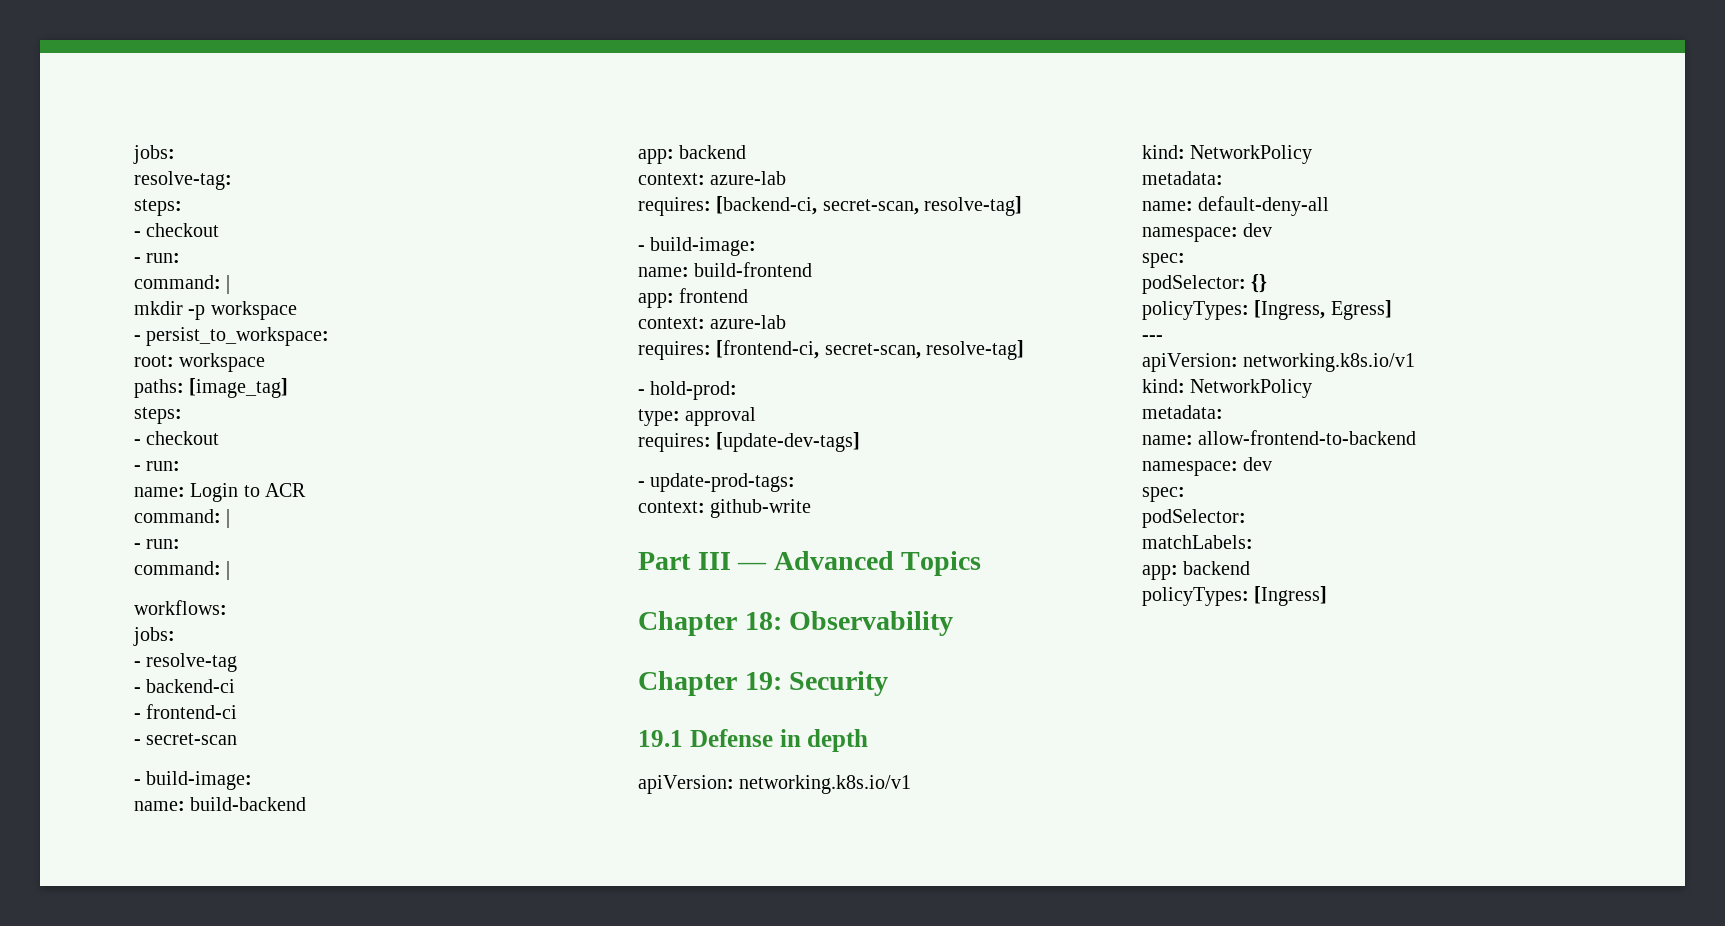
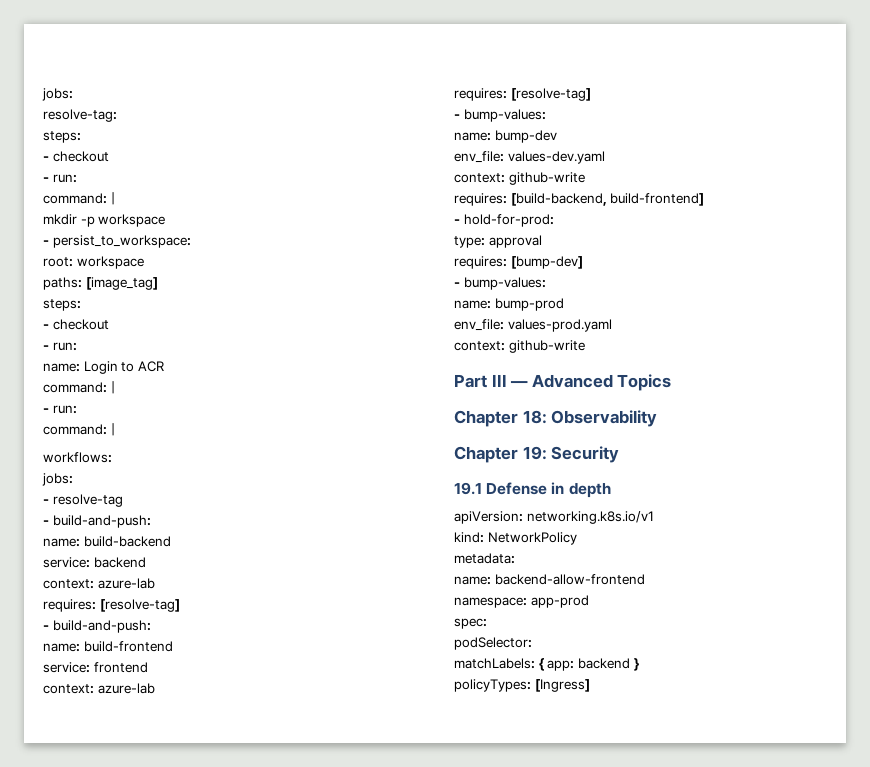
[146,679,236,693] [134,704,238,719] [134,733,238,745] [134,771,253,790] backend-ci // - frontend-ci // - secret-scan // - build-image: -> [52,515,151,528] build-and-push:
[638,149,674,164] app: -> [43,557,90,568] service:
[716,196,1023,216] [638,237,757,256] [backend-ci, secret-scan, resolve-tag] // - build-image: -> [99,599,180,612] [43,620,151,633] [resolve-tag] // - build-and-push:
[638,293,674,308] app: -> [43,662,90,673] service:
[716,340,1025,360] [638,381,738,400] [frontend-ci, secret-scan, resolve-tag] // - hold-prod: -> [510,88,591,101] [454,109,546,122] [454,130,557,143] [454,151,605,164] [454,172,585,185] [454,193,705,206] [454,214,554,227] [resolve-tag] // - bump-values: // name: bump-dev // env_file: values-dev.yaml // context: github-write // requires: [build-backend, build-frontend] // - hold-for-prod:
[716,432,861,452] [638,473,796,492] [update-dev-tags] // - update-prod-tags: -> [510,256,583,269] [454,277,546,290] [454,298,564,311] [454,319,612,332] [bump-dev] // - bump-values: // name: bump-prod // env_file: values-prod.yaml
[1198,196,1330,216] [1142,223,1273,242] [1142,253,1185,268] [1142,274,1268,294] [1142,300,1392,320] [1142,335,1163,341] [1142,353,1416,372] [1142,379,1313,398] [1142,405,1223,419] [1142,430,1417,445] [1142,457,1273,476] default-deny-all // namespace: dev // spec: // podSelector: {} // policyTypes: [Ingress, Egress] // --- // apiVersion: networking.k8s.io/v1 // kind: NetworkPolicy // metadata: // name: allow-frontend-to-backend // namespace: dev -> [494,574,645,585] [454,595,589,608] backend-allow-frontend // namespace: app-prod
[1142,561,1251,580] // app: backend -> [538,658,639,671] { app: backend }

